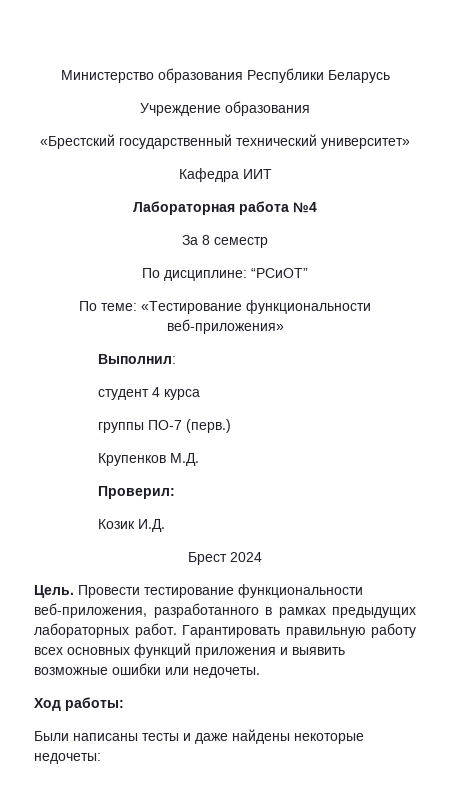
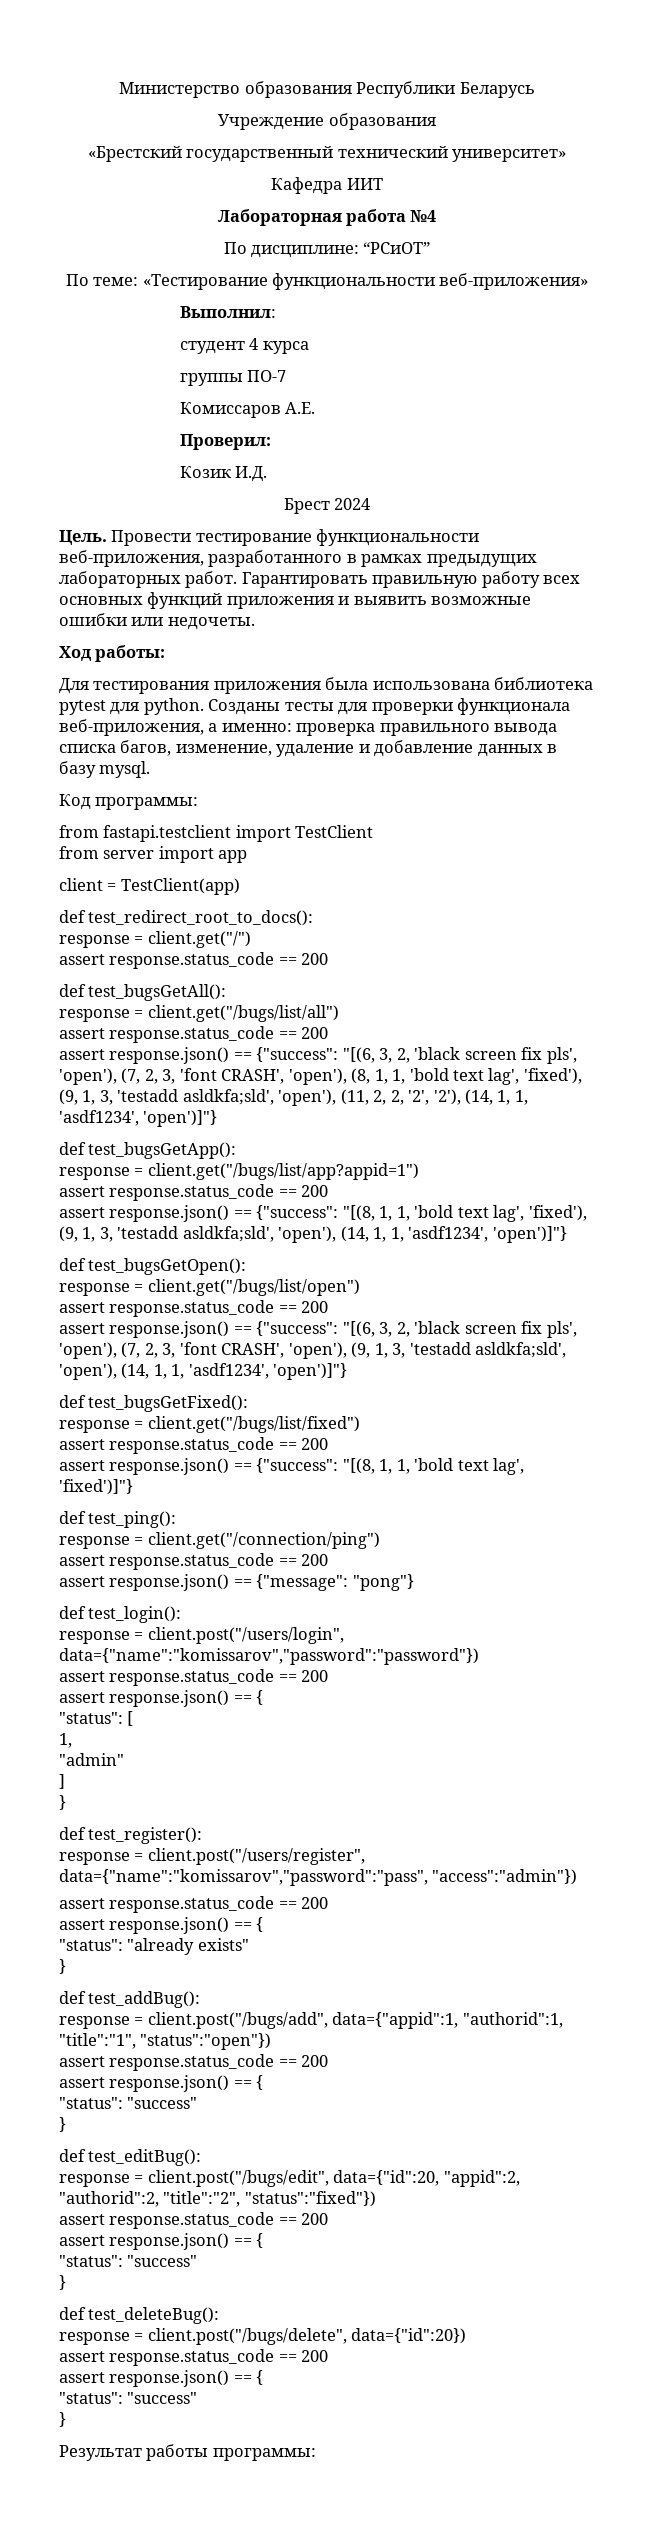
[182,235,268,248] // За 8 семестр -> (437, 216) none
[186,419,232,433] [98,453,200,466] (перв.) // Крупенков М.Д. -> [179,402,316,418] // Комиссаров А.Е.
[34,729,364,744] [34,753,101,764] Были написаны тесты и даже найдены некоторые недочеты: -> [59,677,594,694] [59,698,571,715] [59,719,558,736] [59,740,558,757] [59,761,151,778] [59,794,199,810] [59,825,374,842] [59,846,248,863] [59,878,240,895] [59,910,314,926] [59,931,251,948] [59,952,329,969] [59,984,227,1001] [59,1005,339,1022] [59,1026,329,1043] [59,1047,577,1064] [59,1068,582,1085] [59,1089,528,1106] [59,1110,218,1127] [59,1142,237,1159] [59,1163,419,1180] [59,1184,329,1201] [59,1205,587,1222] [59,1226,567,1243] [59,1258,247,1275] [59,1279,360,1296] [59,1300,329,1317] [59,1321,577,1338] [59,1342,567,1359] [59,1363,348,1380] [59,1395,249,1412] [59,1416,360,1433] [59,1437,329,1454] [59,1458,525,1475] [59,1479,133,1495] [59,1511,177,1528] [59,1532,380,1549] [59,1553,329,1570] [59,1574,414,1591] [59,1606,182,1623] [59,1627,344,1644] [59,1648,479,1665] [59,1669,329,1686] [59,1690,264,1707] [59,1711,134,1726] [59,1733,72,1748] [59,1753,124,1766] [59,1774,65,1789] [59,1795,66,1810] [59,1827,203,1844] [59,1848,365,1865] [59,1869,578,1886] [59,1896,329,1913] [59,1917,264,1934] [59,1938,249,1955] [59,1959,66,1974] [59,1991,201,2008] [59,2012,563,2029] [59,2033,272,2050] [59,2054,329,2071] [59,2075,264,2092] [59,2097,198,2109] [59,2117,66,2132] [59,2149,202,2166] [59,2170,520,2187] [59,2191,376,2207] [59,2212,329,2229] [59,2233,264,2250] [59,2255,198,2267] [59,2275,66,2290] [59,2307,220,2324] [59,2328,467,2345] [59,2349,329,2366] [59,2370,264,2387] [59,2392,198,2404] [59,2412,66,2427] [59,2444,316,2461] Для тестирования приложения была использована библиотека pytest для python. Созданы тесты для проверки функционала веб-приложения, а именно: проверка правильного вывода списка багов, изменение, удаление и добавление данных в базу mysql. // Код программы: // from fastapi.testclient import TestClient // from server import app // client = TestClient(app) // def test_redirect_root_to_docs(): // response = client.get("/") // assert response.status_code == 200 // def test_bugsGetAll(): // response = client.get("/bugs/list/all") // assert response.status_code == 200 // assert response.json() == {"success": "[(6, 3, 2, 'black screen fix pls', 'open'), (7, 2, 3, 'font CRASH', 'open'), (8, 1, 1, 'bold text lag', 'fixed'), (9, 1, 3, 'testadd asldkfa;sld', 'open'), (11, 2, 2, '2', '2'), (14, 1, 1, 'asdf1234', 'open')]"} // def test_bugsGetApp(): // response = client.get("/bugs/list/app?appid=1") // assert response.status_code == 200 // assert response.json() == {"success": "[(8, 1, 1, 'bold text lag', 'fixed'), (9, 1, 3, 'testadd asldkfa;sld', 'open'), (14, 1, 1, 'asdf1234', 'open')]"} // def test_bugsGetOpen(): // response = client.get("/bugs/list/open") // assert response.status_code == 200 // assert response.json() == {"success": "[(6, 3, 2, 'black screen fix pls', 'open'), (7, 2, 3, 'font CRASH', 'open'), (9, 1, 3, 'testadd asldkfa;sld', 'open'), (14, 1, 1, 'asdf1234', 'open')]"} // def test_bugsGetFixed(): // response = client.get("/bugs/list/fixed") // assert response.status_code == 200 // assert response.json() == {"success": "[(8, 1, 1, 'bold text lag', 'fixed')]"} // def test_ping(): // response = client.get("/connection/ping") // assert response.status_code == 200 // assert response.json() == {"message": "pong"} // def test_login(): // response = client.post("/users/login", data={"name":"komissarov","password":"password"}) // assert response.status_code == 200 // assert response.json() == { // "status": [ // 1, // "admin" // ] // } // def test_register(): // response = client.post("/users/register", data={"name":"komissarov","password":"pass", "access":"admin"}) // assert response.status_code == 200 // assert response.json() == { // "status": "already exists" // } // def test_addBug(): // response = client.post("/bugs/add", data={"appid":1, "authorid":1, "title":"1", "status":"open"}) // assert response.status_code == 200 // assert response.json() == { // "status": "success" // } // def test_editBug(): // response = client.post("/bugs/edit", data={"id":20, "appid":2, "authorid":2, "title":"2", "status":"fixed"}) // assert response.status_code == 200 // assert response.json() == { // "status": "success" // } // def test_deleteBug(): // response = client.post("/bugs/delete", data={"id":20}) // assert response.status_code == 200 // assert response.json() == { // "status": "success" // } // Результат работы программы:

